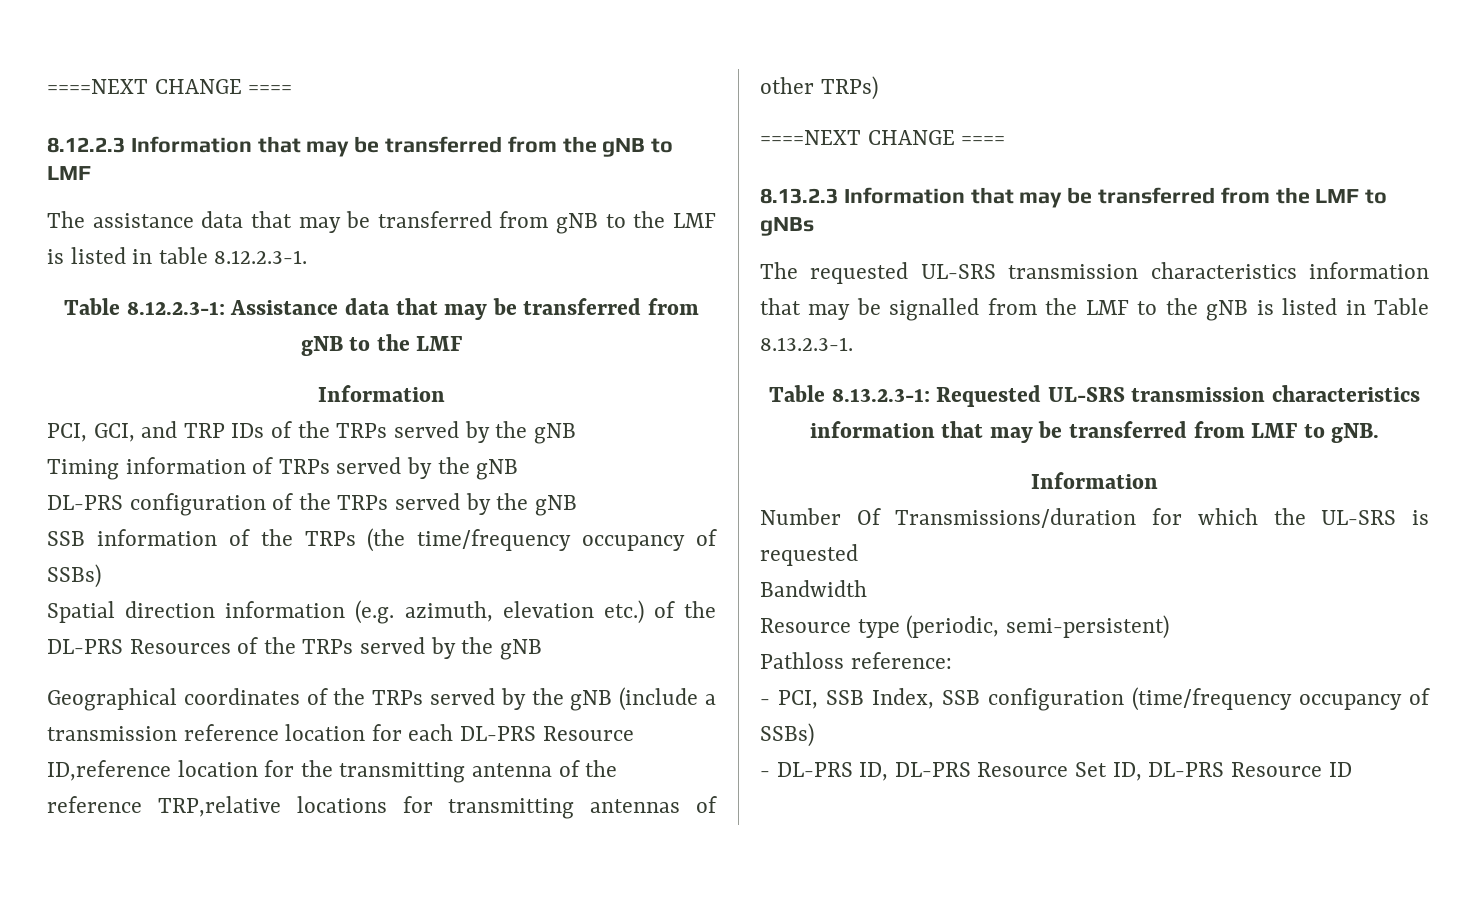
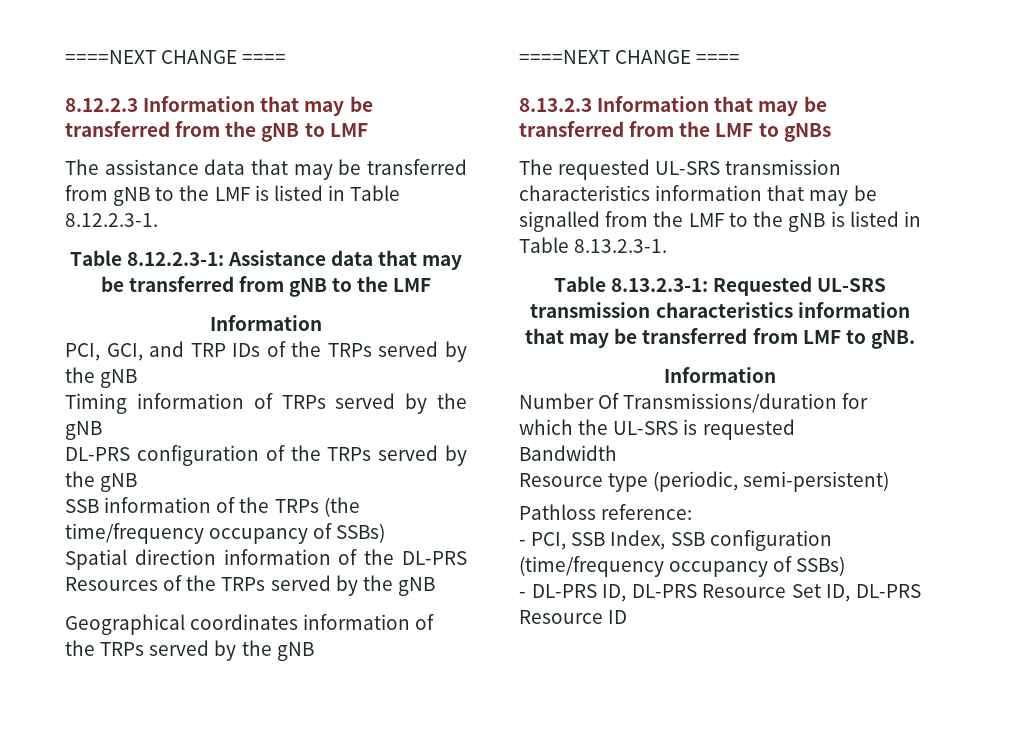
[158,247,208,264] table -> [350,185,401,201] Table
[355,600,644,624] (e.g. azimuth, elevation etc.) -> (331, 557) none
[306,687,716,711] [47,724,634,741] [47,760,618,783] [47,796,717,819] [760,76,878,100] of the TRPs served by the gNB (include a transmission reference location for each DL-PRS Resource ID,reference location for the transmitting antenna of the reference TRP,relative locations for transmitting antennas of other TRPs) -> [303,614,435,630] [65,640,314,661] information of the TRPs served by the gNB

